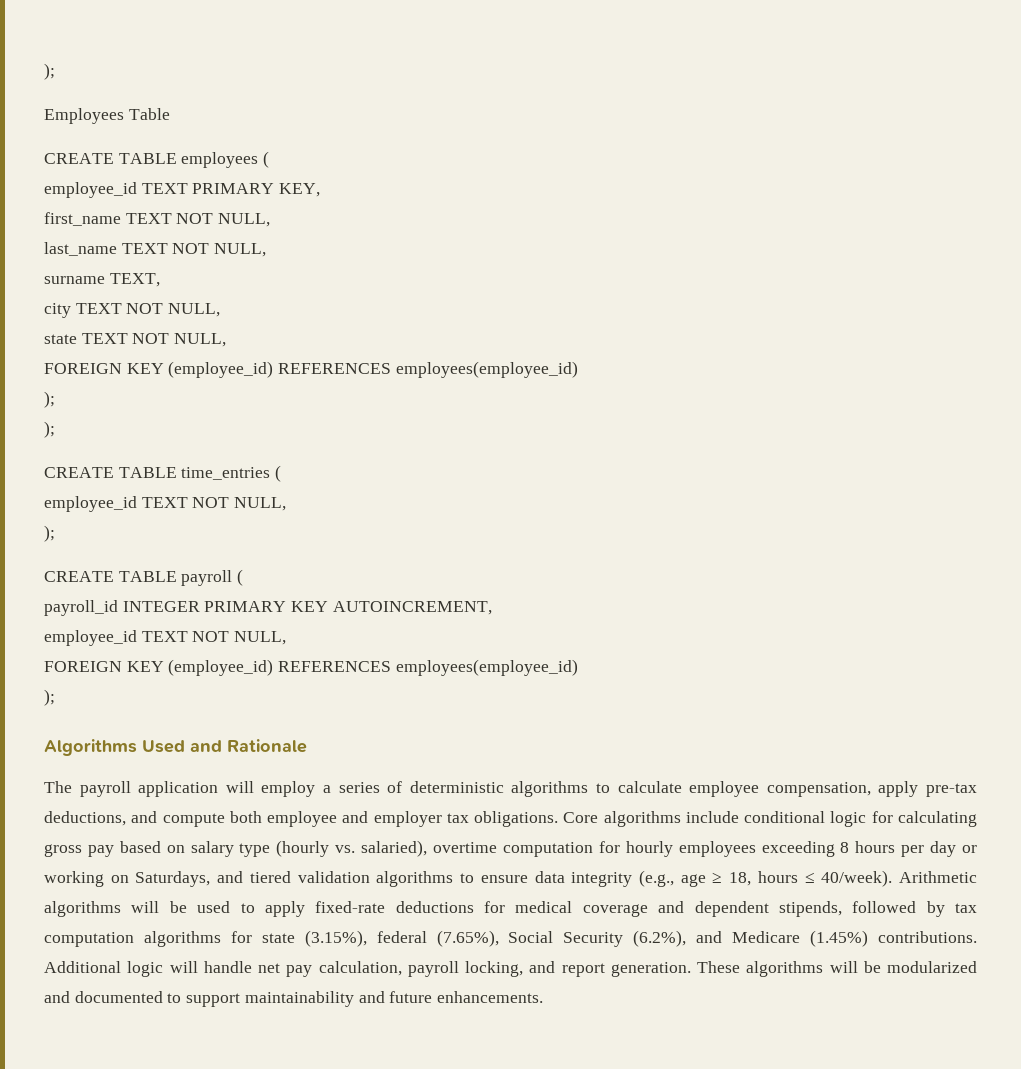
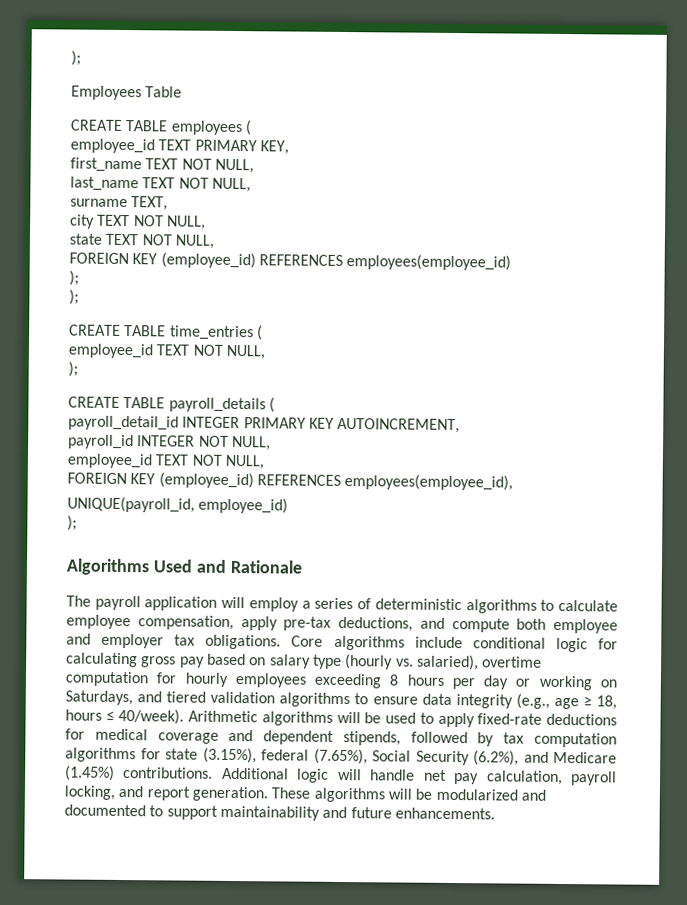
[181,569,244,586] [44,600,118,616] payroll ( // payroll_id -> [168,397,275,413] [68,415,179,431] payroll_details ( // payroll_detail_id
(492, 608) none -> [68,434,271,451] // payroll_id INTEGER NOT NULL,
[395,659,578,676] employees(employee_id) -> [344,474,514,491] [67,496,289,514] employees(employee_id), // UNIQUE(payroll_id, employee_id)

